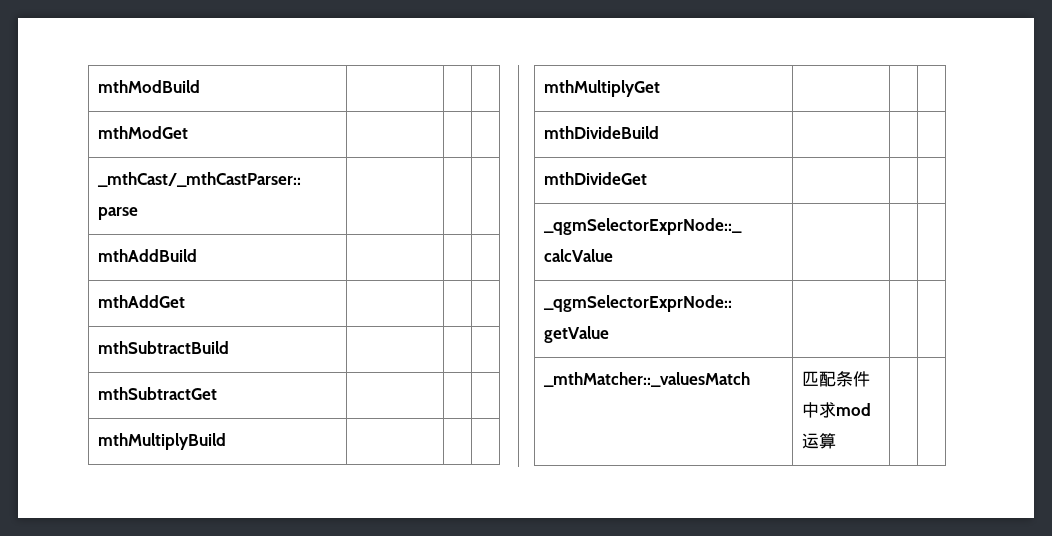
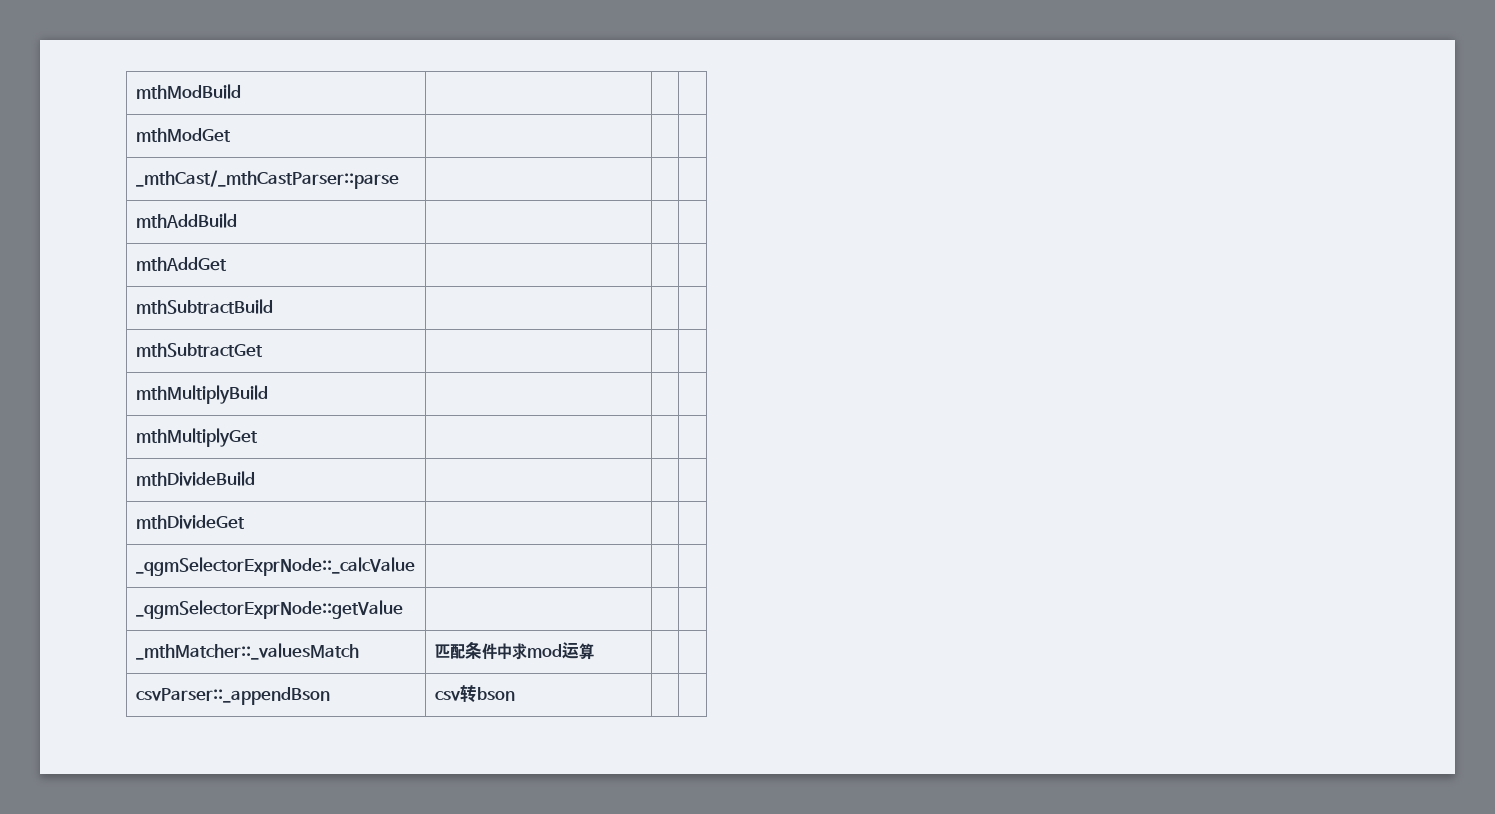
(836, 441) none -> [135,687,330,705] [434,685,515,703] // csvParser::_appendBson | csv转bson | |

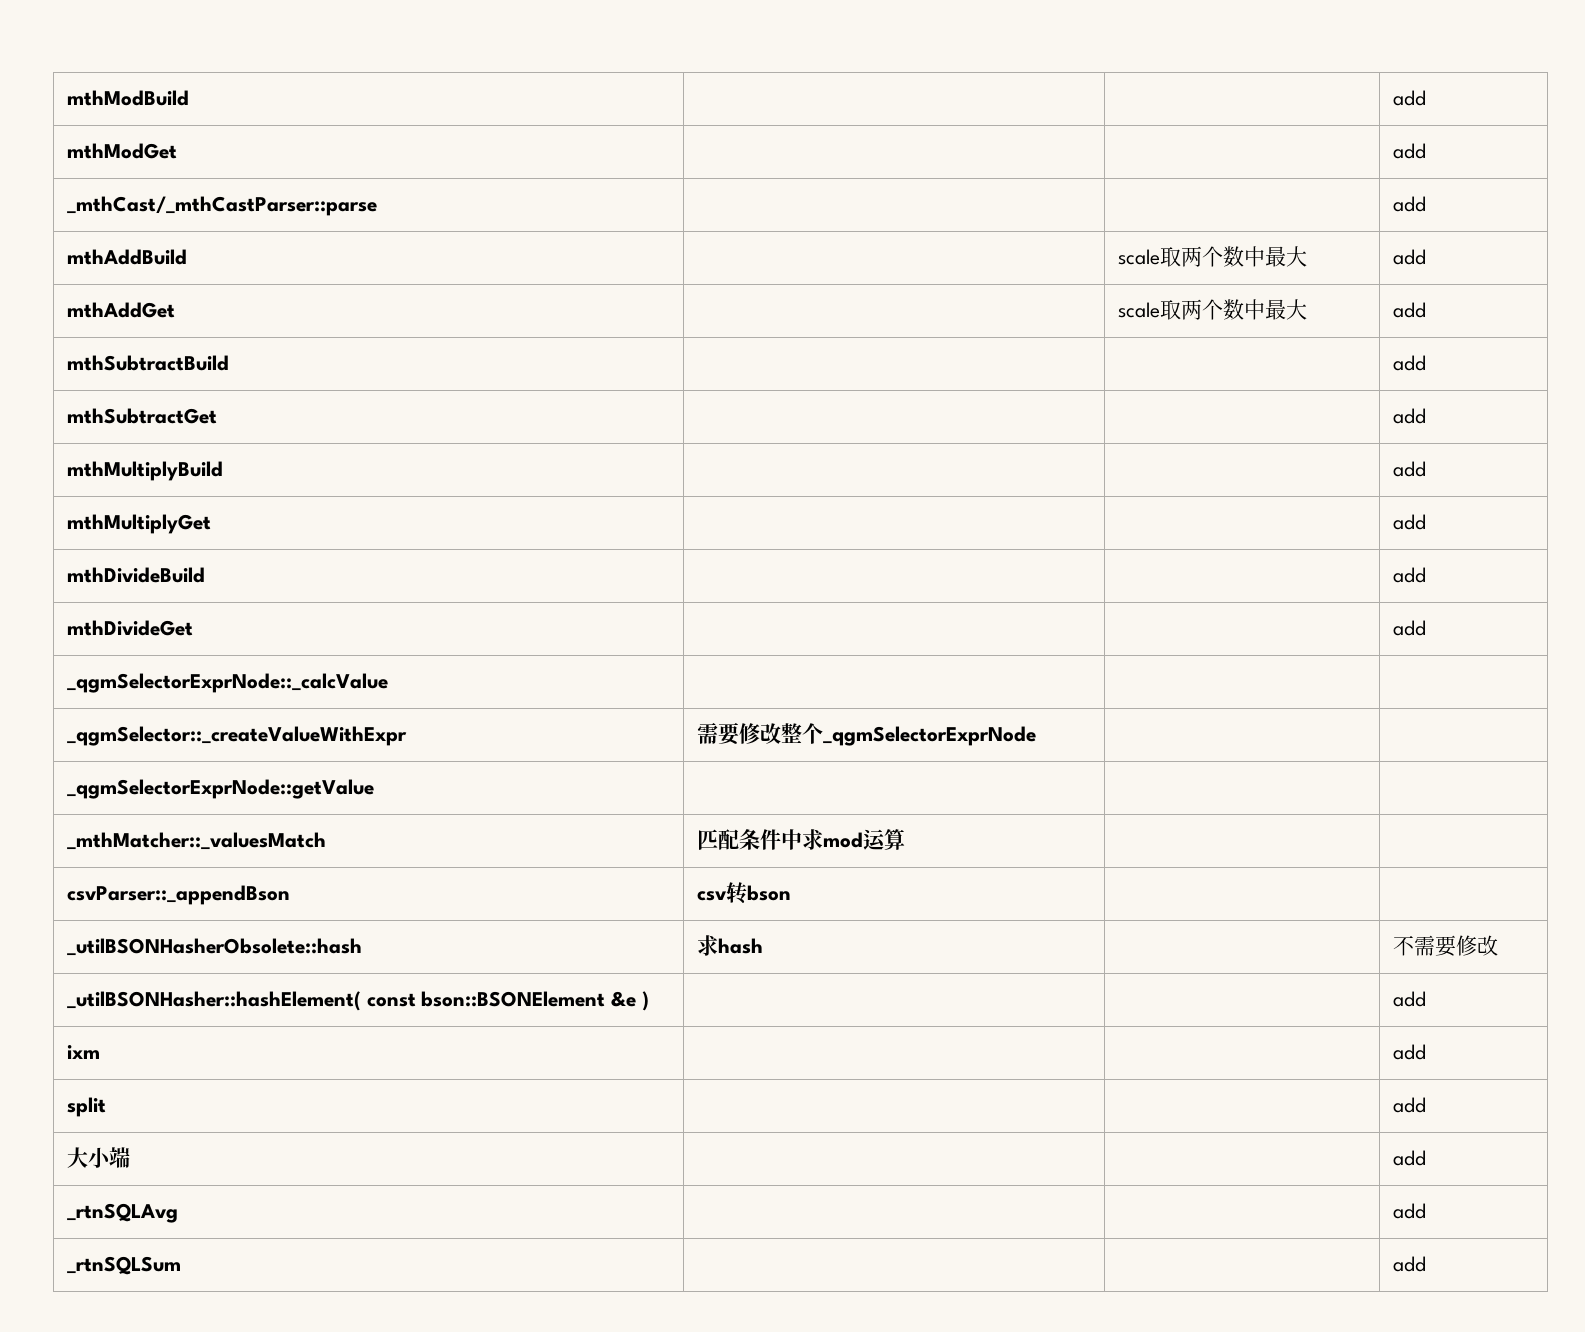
(241, 91) none -> [1393,90,1427,106] add
(231, 135) none -> [1393,143,1427,159] add
(399, 179) none -> [1393,196,1427,212] add
[135,257,227,271] | // mthAddGet | | | -> [1118,246,1308,267] [1393,249,1427,265] [67,302,176,318] [1118,299,1308,320] [1393,302,1427,318] scale取两个数中最大 | add // mthAddGet | | scale取两个数中最大 | add
(273, 306) none -> [1393,355,1427,371] add
(263, 350) none -> [1393,408,1427,424] add
(268, 394) none -> [1393,461,1427,477] add
(258, 437) none -> [1393,514,1427,530] add
(255, 478) none -> [1393,567,1427,583] add
(245, 522) none -> [1393,620,1427,636] add
(415, 566) none -> [67,726,408,746] [697,722,1037,746] // _qgmSelector::_createValueWithExpr | 需要修改整个_qgmSelectorExprNode | |
(515, 694) none -> [67,938,363,956] [697,935,764,956] [1393,935,1499,957] [67,991,649,1011] [1393,991,1427,1007] [67,1045,101,1059] [1393,1044,1427,1060] [67,1097,107,1117] [1393,1097,1427,1113] [67,1147,131,1168] [1393,1150,1427,1166] [67,1203,179,1223] [1393,1203,1427,1219] [67,1256,182,1275] [1393,1256,1427,1272] // _utilBSONHasherObsolete::hash | 求hash | | 不需要修改 // _utilBSONHasher::hashElement( const bson::BSONElement &e ) | | | add // ixm | | | add // split | | | add // 大小端 | | | add // _rtnSQLAvg | | | add // _rtnSQLSum | | | add

